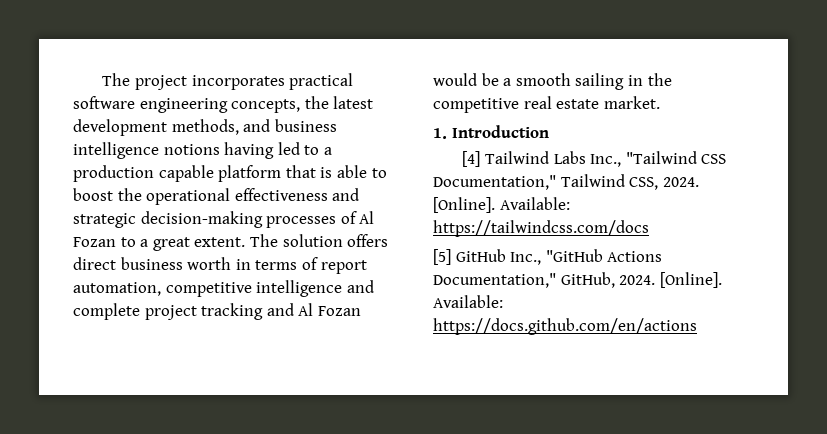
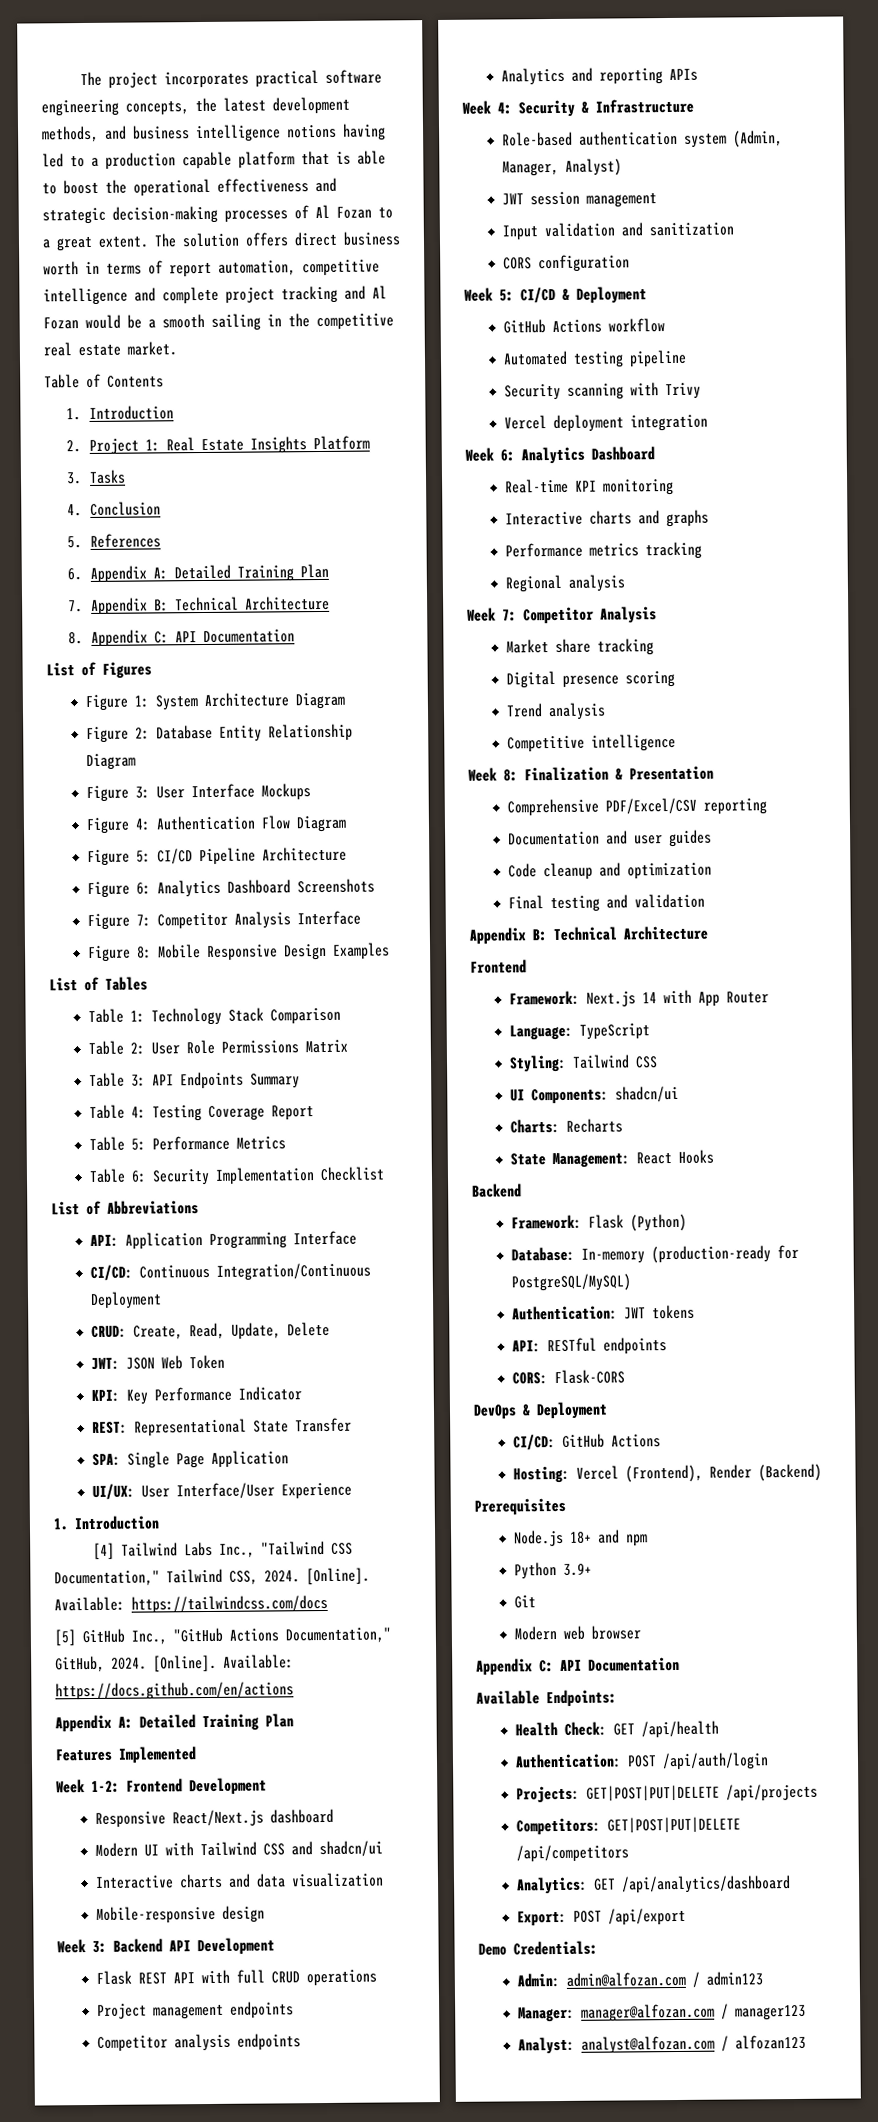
(660, 102) none -> [44,373,164,389] [66,405,174,421] [66,435,370,454] [66,469,126,485] [67,501,161,517] [67,533,161,549] [67,563,329,583] [68,595,330,615] [68,629,295,647] [46,661,152,679] [85,692,346,712] [86,723,354,744] [86,753,137,771] [86,783,312,803] [86,815,348,835] [87,846,348,867] [87,878,376,898] [87,910,362,930] [88,942,391,962] [49,976,148,992] [88,1007,342,1026] [88,1039,349,1055] [89,1071,301,1090] [89,1104,315,1122] [89,1135,287,1151] [89,1166,386,1186] [51,1200,199,1216] [90,1230,358,1250] [90,1262,372,1281] [90,1291,163,1309] [91,1321,331,1340] [91,1354,226,1370] [91,1386,303,1405] [92,1417,353,1437] [92,1450,290,1469] [92,1482,353,1500] // Table of Contents // 1. Introduction // 2. Project 1: Real Estate Insights Platform // 3. Tasks // 4. Conclusion // 5. References // 6. Appendix A: Detailed Training Plan // 7. Appendix B: Technical Architecture // 8. Appendix C: API Documentation // List of Figures // Figure 1: System Architecture Diagram // Figure 2: Database Entity Relationship Diagram // Figure 3: User Interface Mockups // Figure 4: Authentication Flow Diagram // Figure 5: CI/CD Pipeline Architecture // Figure 6: Analytics Dashboard Screenshots // Figure 7: Competitor Analysis Interface // Figure 8: Mobile Responsive Design Examples // List of Tables // Table 1: Technology Stack Comparison // Table 2: User Role Permissions Matrix // Table 3: API Endpoints Summary // Table 4: Testing Coverage Report // Table 5: Performance Metrics // Table 6: Security Implementation Checklist // List of Abbreviations // API: Application Programming Interface // CI/CD: Continuous Integration/Continuous Deployment // CRUD: Create, Read, Update, Delete // JWT: JSON Web Token // KPI: Key Performance Indicator // REST: Representational State Transfer // SPA: Single Page Application // UI/UX: User Interface/User Experience
(697, 326) none -> [55,1713,294,1733] [55,1746,196,1764] [56,1777,267,1796] [95,1808,335,1828] [95,1840,384,1858] [95,1872,385,1889] [96,1905,266,1924] [57,1937,275,1956] [96,1969,378,1987] [97,2001,295,2020] [97,2033,302,2052] [501,67,699,86] [462,98,694,118] [502,130,784,148] [502,158,623,177] [502,191,658,208] [502,222,735,241] [503,254,631,273] [464,286,647,304] [503,318,666,334] [503,349,688,368] [504,382,702,401] [504,414,709,432] [465,446,655,465] [505,478,675,496] [505,509,710,528] [505,541,703,560] [505,574,626,593] [467,606,657,625] [506,638,655,656] [506,670,676,689] [506,702,607,721] [507,733,677,753] [468,765,714,782] [507,797,768,817] [508,829,713,848] [508,862,713,881] [508,893,706,913] [469,925,708,945] [470,959,527,974] [509,989,770,1007] [509,1023,651,1041] [509,1054,659,1073] [510,1085,680,1105] [510,1118,624,1134] [510,1149,715,1169] [472,1183,522,1198] [511,1213,688,1232] [511,1244,800,1264] [511,1273,632,1292] [512,1304,696,1321] [512,1337,668,1355] [512,1369,626,1385] [473,1401,608,1420] [513,1433,662,1451] [513,1463,823,1484] [474,1497,566,1516] [514,1529,649,1547] [514,1562,593,1580] [514,1595,537,1609] [514,1625,642,1641] [476,1656,680,1676] [476,1689,617,1708] [515,1720,720,1739] [515,1752,770,1771] [516,1783,819,1803] [516,1816,742,1836] [516,1844,630,1863] [516,1875,792,1895] [517,1907,687,1927] [478,1940,598,1956] [517,1971,764,1988] [518,2003,807,2023] [518,2034,807,2055] // Appendix A: Detailed Training Plan // Features Implemented // Week 1-2: Frontend Development // Responsive React/Next.js dashboard // Modern UI with Tailwind CSS and shadcn/ui // Interactive charts and data visualization // Mobile-responsive design // Week 3: Backend API Development // Flask REST API with full CRUD operations // Project management endpoints // Competitor analysis endpoints // Analytics and reporting APIs // Week 4: Security & Infrastructure // Role-based authentication system (Admin, Manager, Analyst) // JWT session management // Input validation and sanitization // CORS configuration // Week 5: CI/CD & Deployment // GitHub Actions workflow // Automated testing pipeline // Security scanning with Trivy // Vercel deployment integration // Week 6: Analytics Dashboard // Real-time KPI monitoring // Interactive charts and graphs // Performance metrics tracking // Regional analysis // Week 7: Competitor Analysis // Market share tracking // Digital presence scoring // Trend analysis // Competitive intelligence // Week 8: Finalization & Presentation // Comprehensive PDF/Excel/CSV reporting // Documentation and user guides // Code cleanup and optimization // Final testing and validation // Appendix B: Technical Architecture // Frontend // Framework: Next.js 14 with App Router // Language: TypeScript // Styling: Tailwind CSS // UI Components: shadcn/ui // Charts: Recharts // State Management: React Hooks // Backend // Framework: Flask (Python) // Database: In-memory (production-ready for PostgreSQL/MySQL) // Authentication: JWT tokens // API: RESTful endpoints // CORS: Flask-CORS // DevOps & Deployment // CI/CD: GitHub Actions // Hosting: Vercel (Frontend), Render (Backend) // Prerequisites // Node.js 18+ and npm // Python 3.9+ // Git // Modern web browser // Appendix C: API Documentation // Available Endpoints: // Health Check: GET /api/health // Authentication: POST /api/auth/login // Projects: GET|POST|PUT|DELETE /api/projects // Competitors: GET|POST|PUT|DELETE /api/competitors // Analytics: GET /api/analytics/dashboard // Export: POST /api/export // Demo Credentials: // Admin: admin@alfozan.com / admin123 // Manager: manager@alfozan.com / manager123 // Analyst: analyst@alfozan.com / alfozan123

